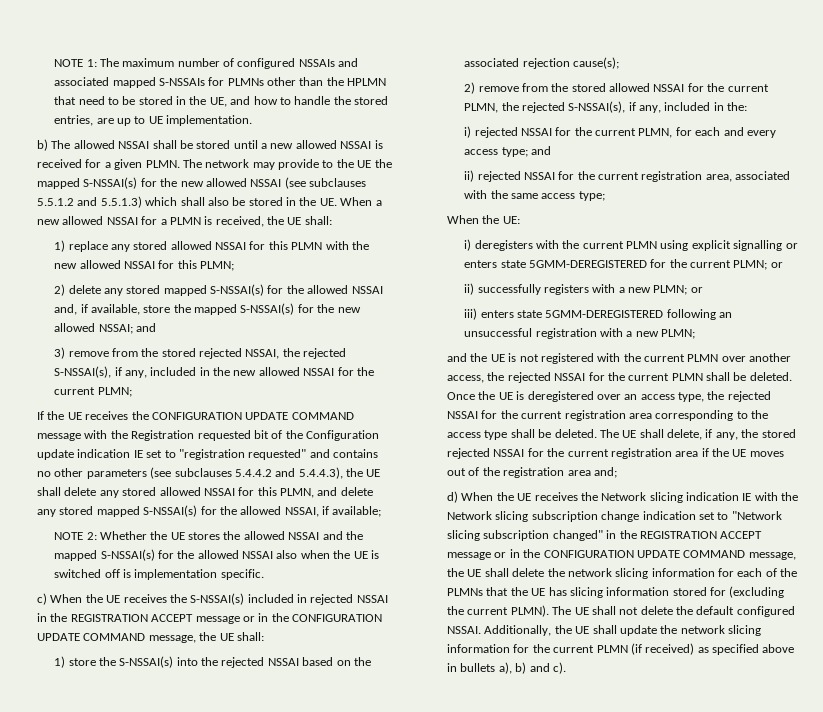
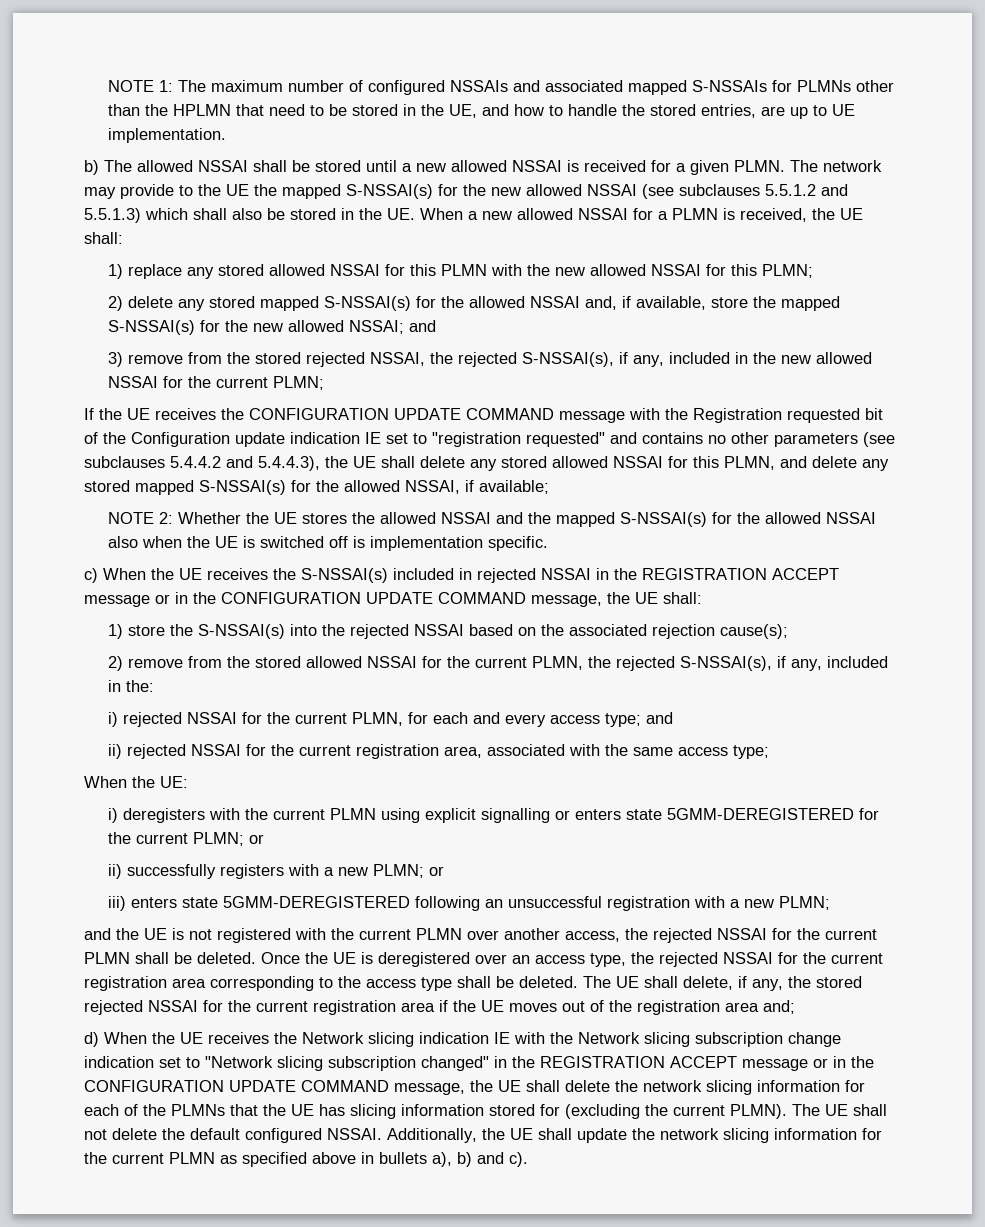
[630,643,695,655] (if received) -> (215, 1158) none

